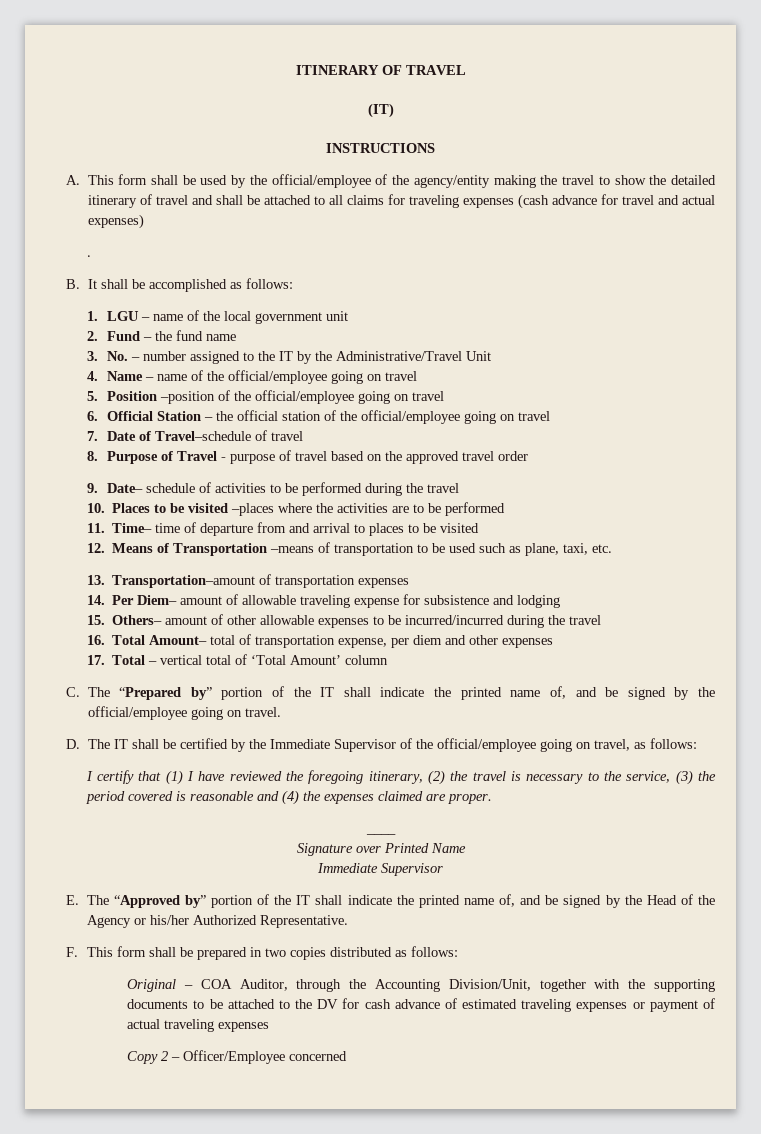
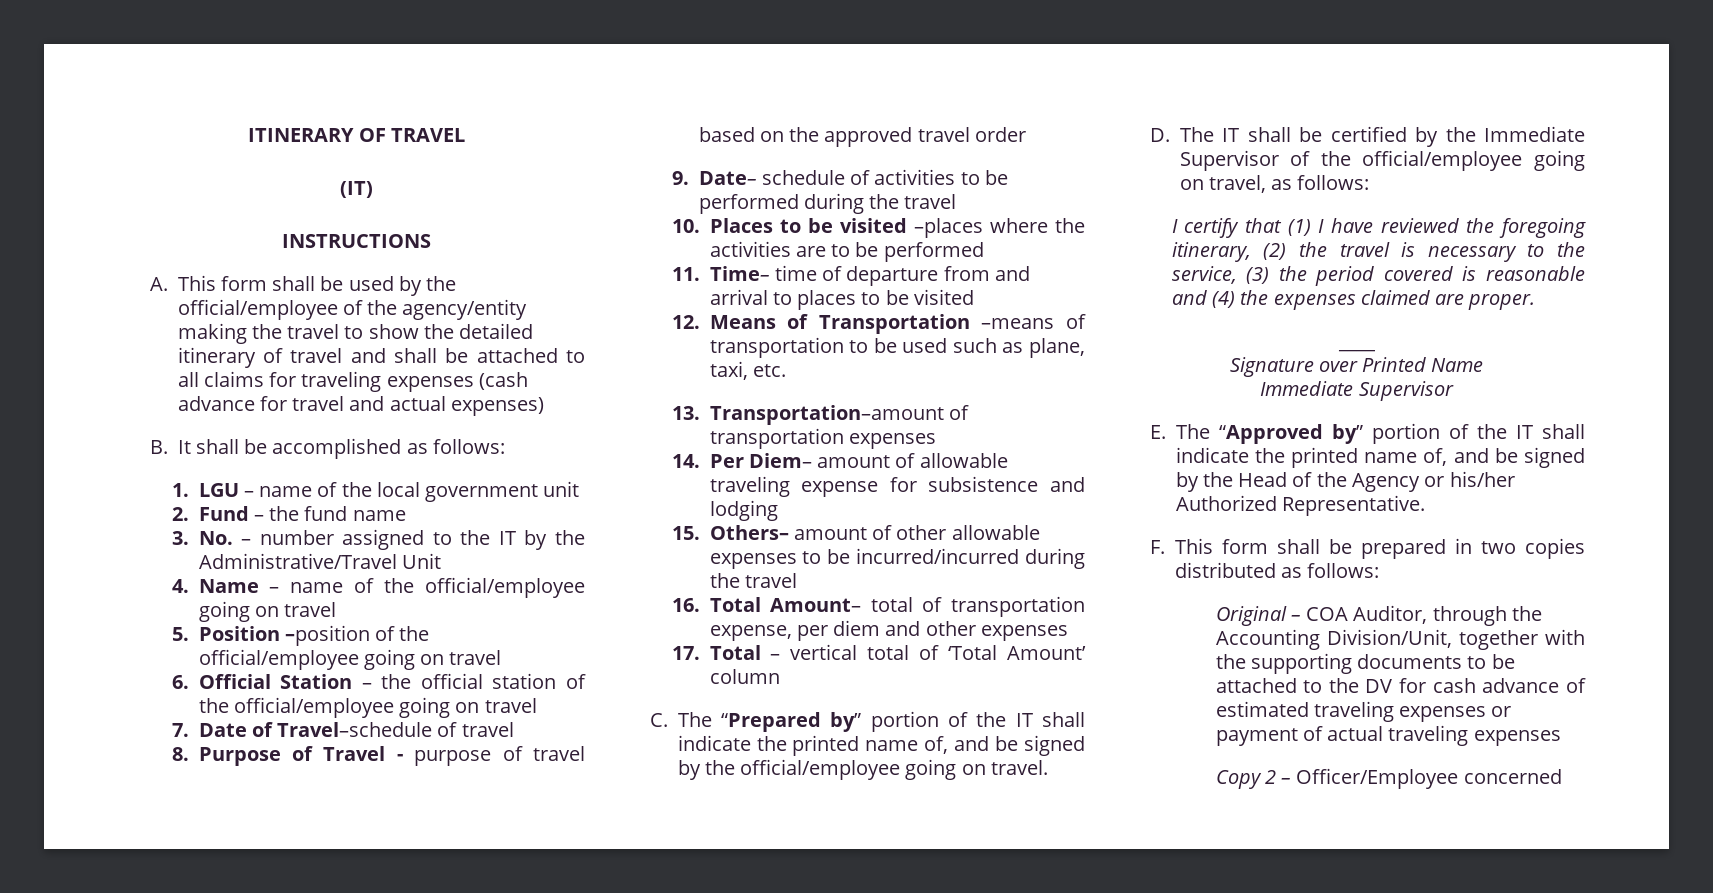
[86,255,91,257] // . -> (544, 406) none

